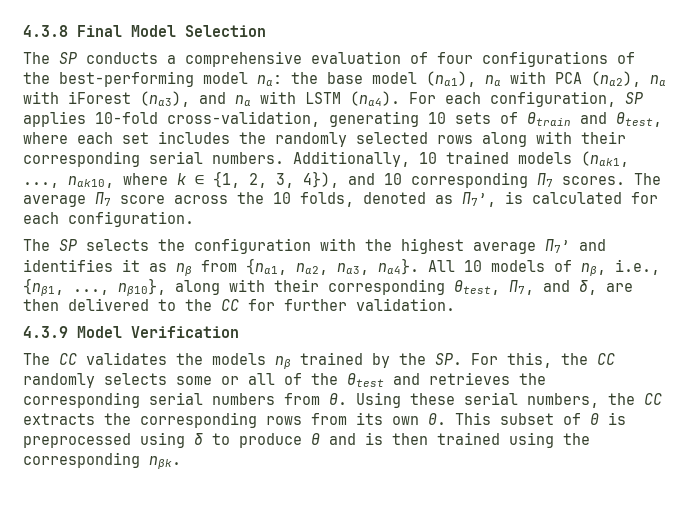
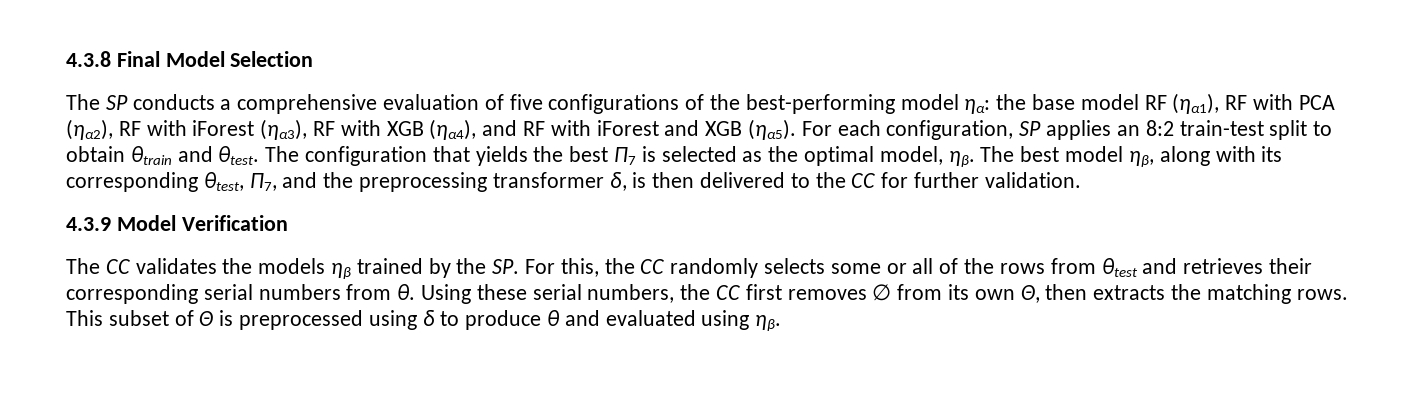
[437,52,473,64] four -> [509,94,543,110] five
[426,71,501,87] (ηα1), ηα -> [1144,93,1248,114] RF (ηα1), RF
[650,75,666,86] ηα -> [118,121,141,136] RF
[199,91,400,106] and ηα with LSTM (ηα4). -> [313,119,797,140] RF with XGB (ηα4), and RF with iForest and XGB (ηα5).
[95,111,662,127] [23,131,626,147] [23,151,629,167] [23,171,661,188] [23,191,658,207] [23,211,194,227] [23,238,606,254] [23,258,660,276] [23,278,633,296] 10-fold cross-validation, generating 10 sets of θtrain and θtest, where each set includes the randomly selected rows along with their corresponding serial numbers. Additionally, 10 trained models (ηαk1, ..., ηαk10, where k ∈ {1, 2, 3, 4}), and 10 corresponding Π7 scores. The average Π7 score across the 10 folds, denoted as Π7’, is calculated for each configuration. // The SP selects the configuration with the highest average Π7’ and identifies it as ηβ from {ηα1, ηα2, ηα3, ηα4}. All 10 models of ηβ, i.e., {ηβ1, ..., ηβ10}, along with their corresponding θtest, Π7, and δ, are -> [1116,120,1333,140] [66,146,1283,167] [66,172,647,192] an 8:2 train-test split to obtain θtrain and θtest. The configuration that yields the best Π7 is selected as the optimal model, ηβ. The best model ηβ, along with its corresponding θtest, Π7, and the preprocessing transformer δ, is
(338, 379) none -> [999,258,1096,274] rows from
[519,373,546,385] the -> [1268,258,1312,274] their
[23,412,446,428] extracts the corresponding rows from its own Θ. -> [745,284,1348,304] first removes ∅ from its own Θ, then extracts the matching rows.
[365,432,590,448] [23,452,181,469] is then trained using the corresponding ηβk. -> [605,310,782,331] evaluated using ηβ.

